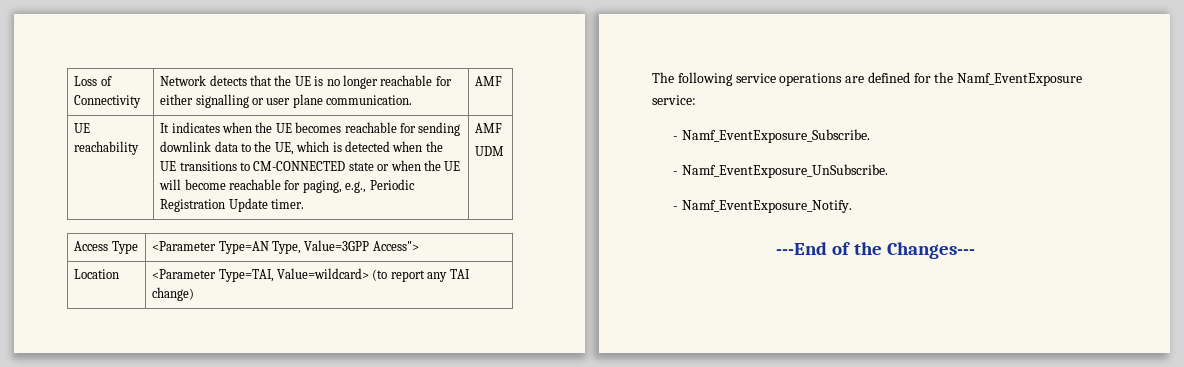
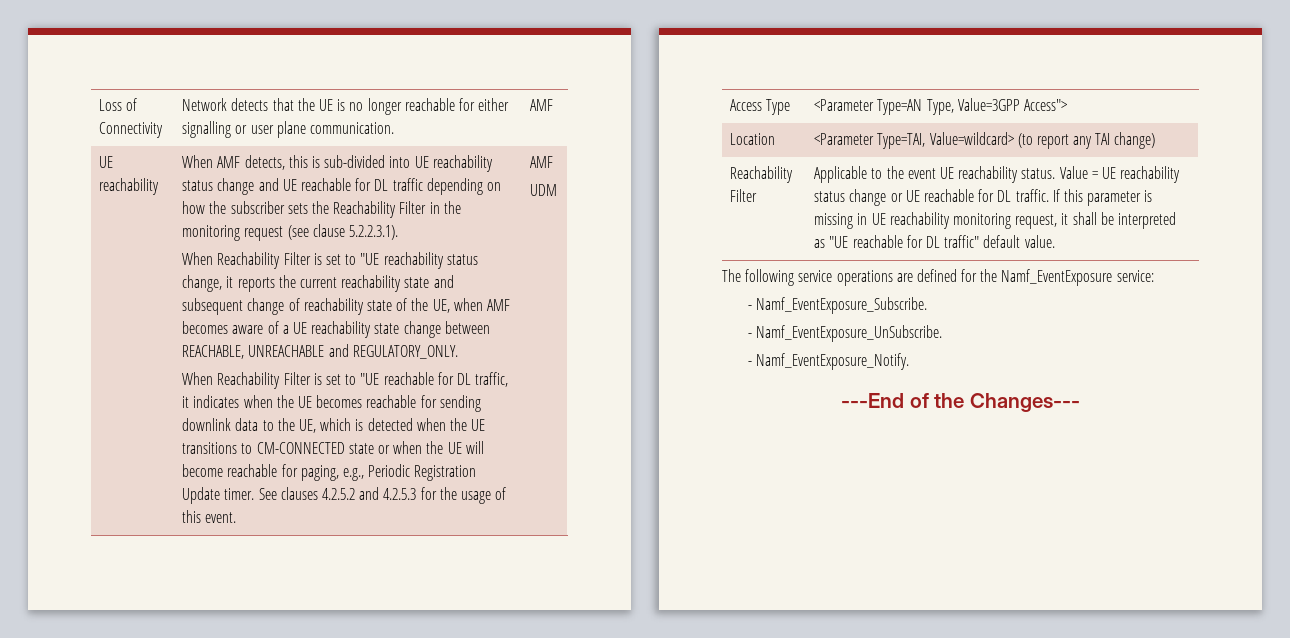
[160,123,170,133] It -> [182,155,493,172] [182,178,501,195] [182,201,461,218] [182,224,398,241] [182,252,478,269] [182,275,454,292] [182,298,510,315] [182,321,490,338] [182,344,458,359] [182,372,509,389] [182,396,190,408] When AMF detects, this is sub-divided into UE reachability status change and UE reachable for DL traffic depending on how the subscriber sets the Reachability Filter in the monitoring request (see clause 5.2.2.3.1). // When Reachability Filter is set to "UE reachability status change, it reports the current reachability state and subsequent change of reachability state of the UE, when AMF becomes aware of a UE reachability state change between REACHABLE, UNREACHABLE and REGULATORY_ONLY. // When Reachability Filter is set to "UE reachable for DL traffic, it
(305, 204) none -> [258,487,507,504] [182,510,237,523] See clauses 4.2.5.2 and 4.2.5.3 for the usage of this event.
(195, 294) none -> [730,166,794,183] [730,189,758,202] [814,166,1181,183] [814,189,1153,206] [814,212,1176,229] [814,235,1055,248] // Reachability Filter | Applicable to the event UE reachability status. Value = UE reachability status change or UE reachable for DL traffic. If this parameter is missing in UE reachability monitoring request, it shall be interpreted as "UE reachable for DL traffic" default value.

